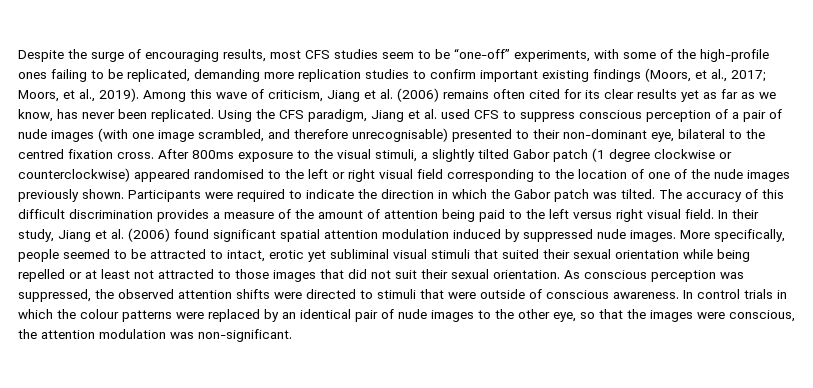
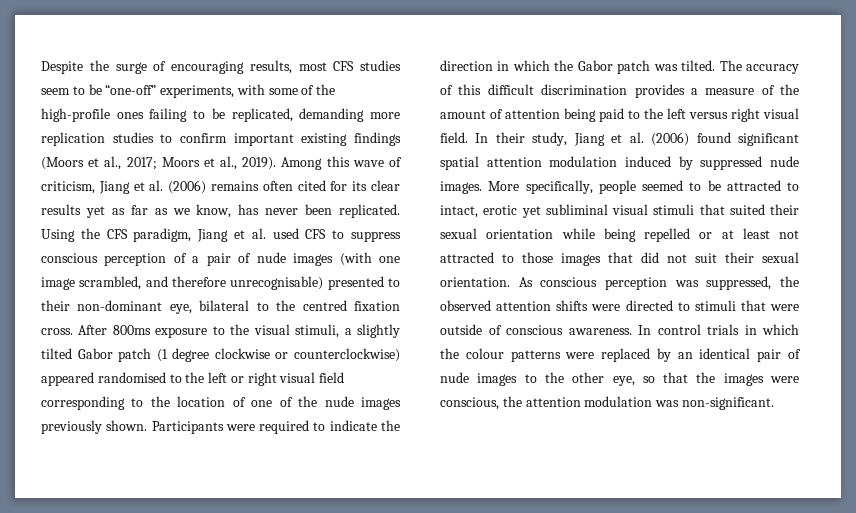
[645,68,691,82] (Moors, -> [41,157,84,170] (Moors
[18,90,59,102] Moors, -> [161,157,200,167] Moors

